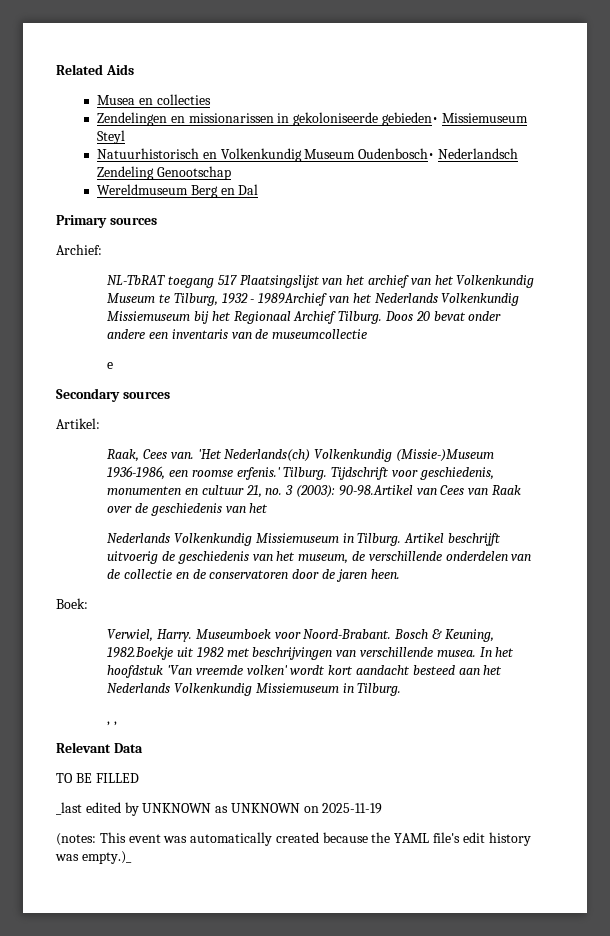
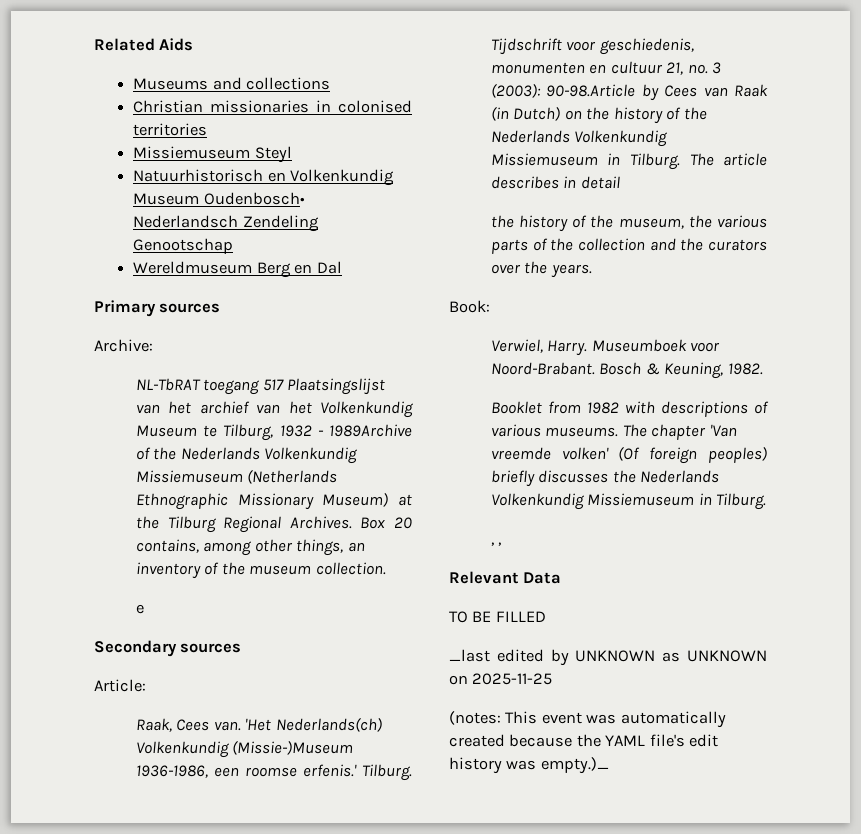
[97,94,211,105] [97,112,438,126] Musea en collecties // Zendelingen en missionarissen in gekoloniseerde gebieden• -> [133,77,331,90] [133,100,412,113] [133,123,208,136] Museums and collections // Christian missionaries in colonised territories //
[56,244,102,255] Archief: -> [94,339,153,352] Archive:
[258,293,520,306] [107,311,502,324] [107,329,368,339] 1989Archief van het Nederlands Volkenkundig Missiemuseum bij het Regionaal Archief Tilburg. Doos 20 bevat onder andere een inventaris van de museumcollectie -> [329,424,412,437] [135,447,358,464] [135,469,338,484] [135,492,412,510] [135,516,413,533] [135,539,365,556] [135,562,386,579] 1989Archive of the Nederlands Volkenkundig Missiemuseum (Netherlands Ethnographic Missionary Museum) at the Tilburg Regional Archives. Box 20 contains, among other things, an inventory of the museum collection.
[56,418,100,429] Artikel: -> [94,679,146,692] Article:
[338,485,437,496] 90-98.Artikel van -> [546,84,659,101] 90-98.Article by
[107,503,269,516] [107,533,501,546] [107,551,532,564] [107,569,400,582] [56,598,88,609] over de geschiedenis van het // Nederlands Volkenkundig Missiemuseum in Tilburg. Artikel beschrijft uitvoerig de geschiedenis van het museum, de verschillende onderdelen van de collectie en de conservatoren door de jaren heen. // Boek: -> [490,106,707,124] [490,130,668,147] [490,153,767,170] [490,176,620,189] [490,215,767,232] [490,238,767,254] [490,261,592,278] [449,300,490,313] (in Dutch) on the history of the Nederlands Volkenkundig Missiemuseum in Tilburg. The article describes in detail // the history of the museum, the various parts of the collection and the curators over the years. // Book:
[107,647,515,660] [107,665,503,678] 1982.Boekje uit 1982 met beschrijvingen van verschillende musea. In het hoofdstuk 'Van vreemde volken' wordt kort aandacht besteed aan het -> [727,363,763,375] [490,401,769,417] [490,424,737,440] [490,446,767,464] [490,470,636,487] 1982. // Booklet from 1982 with descriptions of various museums. The chapter 'Van vreemde volken' (Of foreign peoples) briefly discusses the
[322,803,383,814] 2025-11-19 -> [472,673,553,685] 2025-11-25

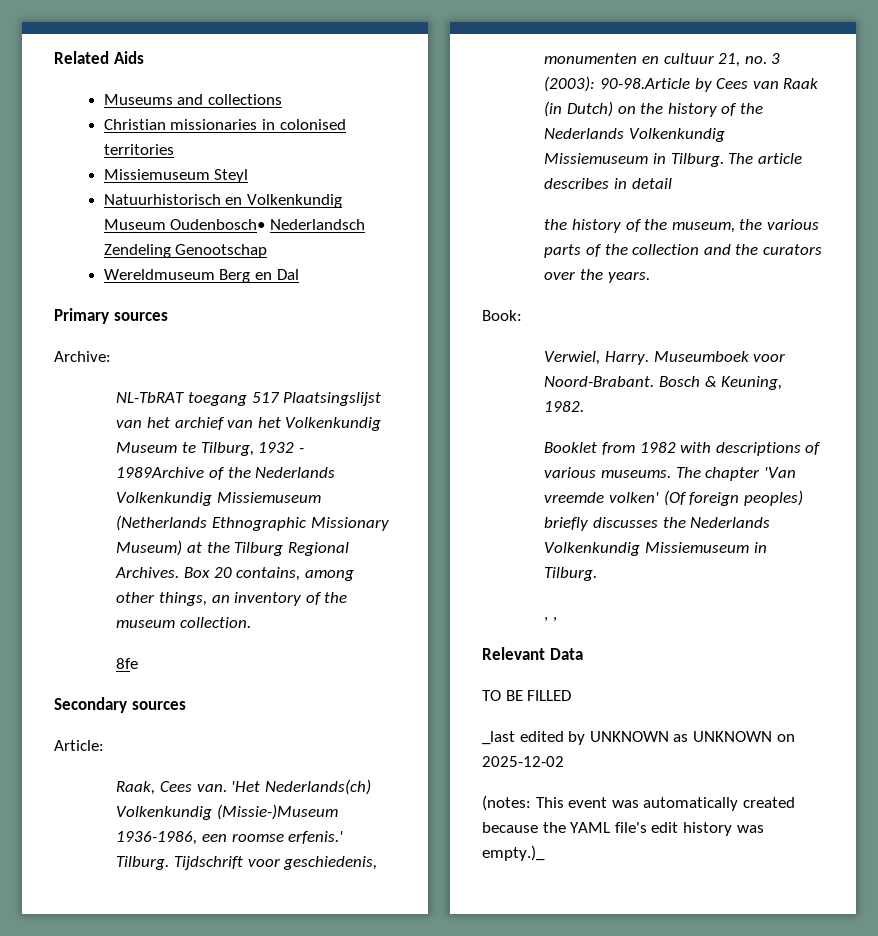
[135,604,144,614] e -> [116,658,139,669] 8fe
[472,673,553,685] 2025-11-25 -> [482,756,564,767] 2025-12-02

